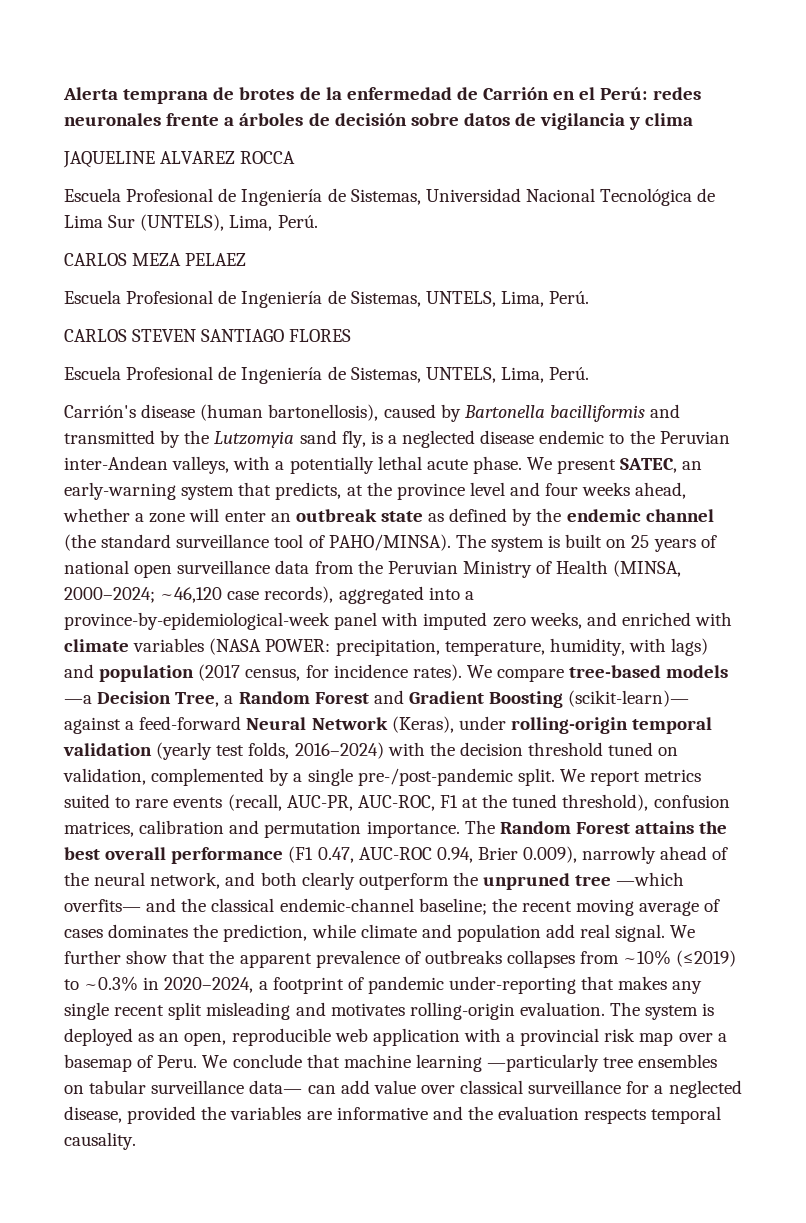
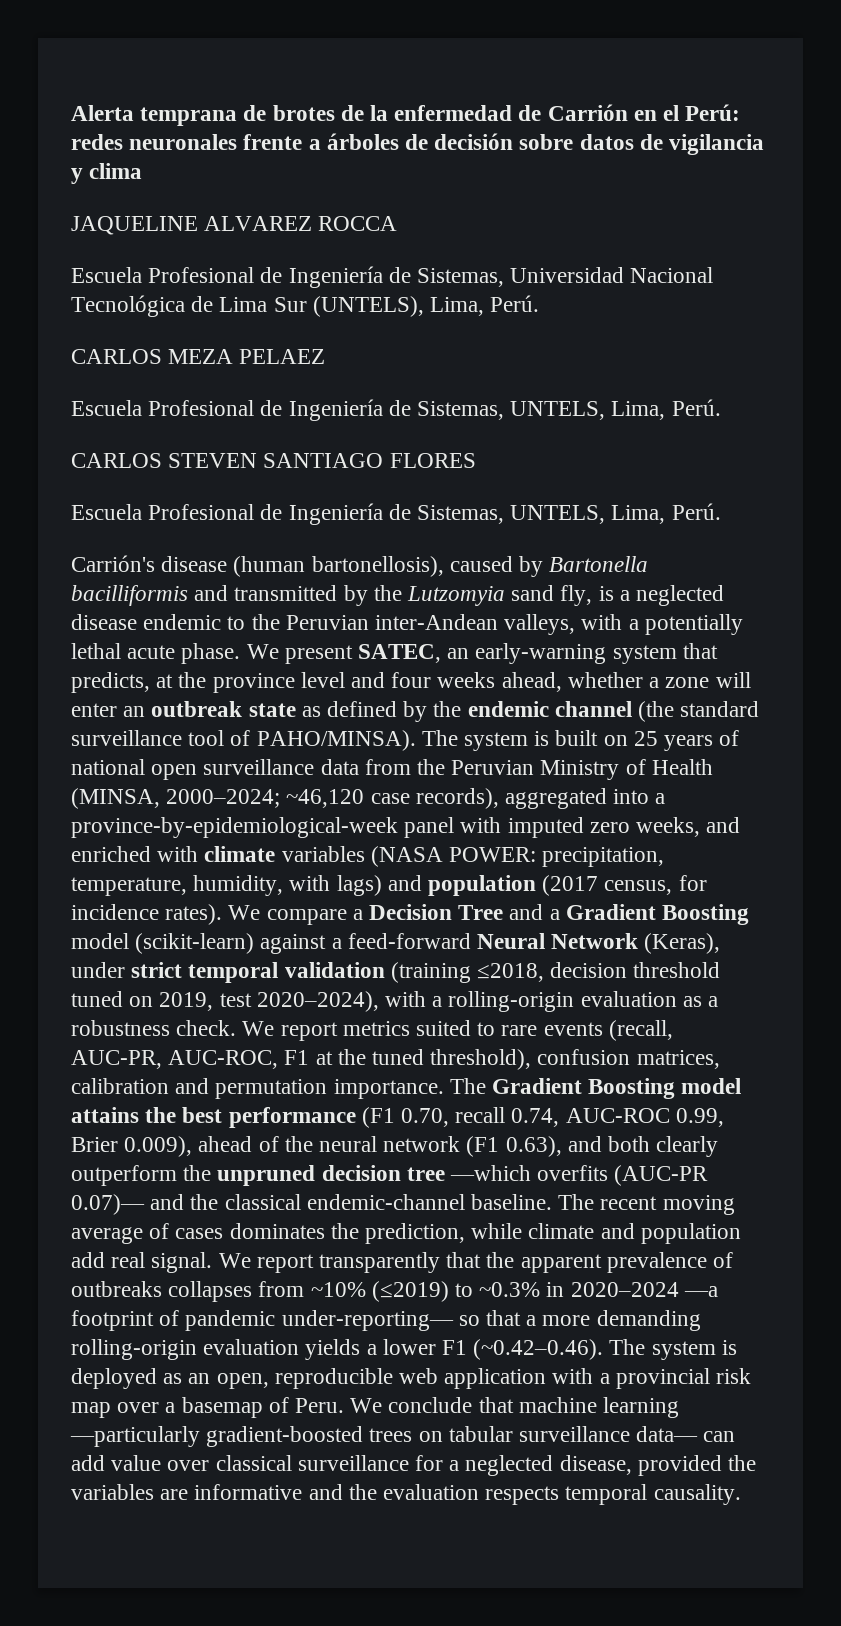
[569,665,729,678] [64,690,690,708] tree-based models —a Decision Tree, a Random Forest and Gradient Boosting (scikit-learn)— -> [352,904,750,925] [71,933,255,954] a Decision Tree and a Gradient Boosting model (scikit-learn)
[510,717,628,734] rolling-origin -> [131,962,183,978] strict
[156,742,679,760] [63,768,555,786] (yearly test folds, 2016–2024) with the decision threshold tuned on validation, complemented by a single pre-/post-pandemic split. -> [390,962,721,983] [71,991,719,1012] [71,1020,237,1036] (training ≤2018, decision threshold tuned on 2019, test 2020–2024), with a rolling-origin evaluation as a robustness check.
[499,821,630,834] Random Forest -> [492,1078,742,1099] Gradient Boosting model
[105,847,167,860] overall -> (223, 1115) none
[317,847,473,863] 0.47, AUC-ROC 0.94, -> [401,1107,724,1127] 0.70, recall 0.74, AUC-ROC 0.99,
[582,846,657,864] narrowly -> (193, 1146) none
[150,872,221,889] network, -> [383,1136,562,1157] network (F1 0.63),
(571, 881) none -> [321,1165,401,1181] decision
[64,899,141,912] overfits— -> [537,1165,709,1186] [71,1194,145,1215] overfits (AUC-PR 0.07)—
[418,898,517,915] baseline; the -> [471,1194,595,1210] baseline. The
[64,950,168,964] further show -> [256,1252,441,1273] report transparently
[164,977,268,993] 2020–2024, a -> [570,1282,718,1297] 2020–2024 —a
[449,976,703,994] [64,1002,605,1020] under-reporting that makes any single recent split misleading and motivates rolling-origin evaluation. -> [281,1310,701,1331] [71,1339,604,1360] under-reporting— so that a more demanding rolling-origin evaluation yields a lower F1 (~0.42–0.46).
[603,1054,718,1068] tree ensembles -> [206,1426,413,1447] gradient-boosted trees

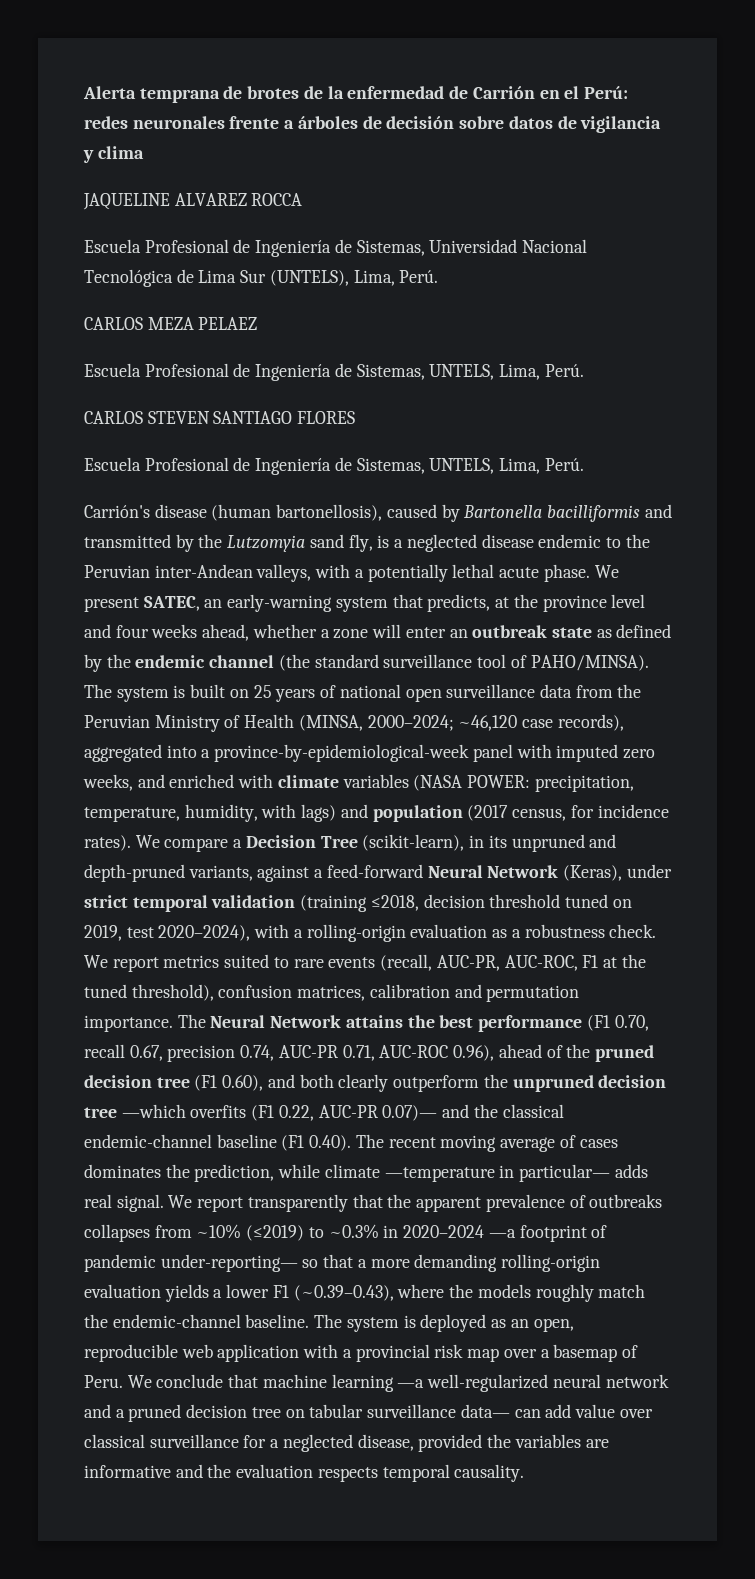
[509,904,750,925] [71,933,255,954] and a Gradient Boosting model (scikit-learn) -> [362,834,617,852] [84,864,253,882] (scikit-learn), in its unpruned and depth-pruned variants,
[492,1078,742,1099] Gradient Boosting model -> [210,1015,342,1028] Neural Network
[511,1108,724,1127] [71,1136,562,1157] 0.74, AUC-ROC 0.99, Brier 0.009), ahead of the neural network (F1 0.63), -> [129,1044,654,1062] [84,1075,264,1091] 0.67, precision 0.74, AUC-PR 0.71, AUC-ROC 0.96), ahead of the pruned decision tree (F1 0.60),
[614,1165,709,1186] (AUC-PR -> [251,1105,378,1121] (F1 0.22, AUC-PR
[471,1194,553,1210] baseline. -> [216,1134,352,1151] baseline (F1 0.40).
[600,1223,741,1244] [71,1252,105,1268] and population add -> [384,1164,648,1182] —temperature in particular— adds
[473,1339,604,1360] (~0.42–0.46). -> [293,1284,646,1302] [84,1314,310,1328] (~0.39–0.43), where the models roughly match the endemic-channel baseline.
[70,1426,413,1447] —particularly gradient-boosted trees -> [397,1374,669,1392] [84,1404,281,1422] —a well-regularized neural network and a pruned decision tree

